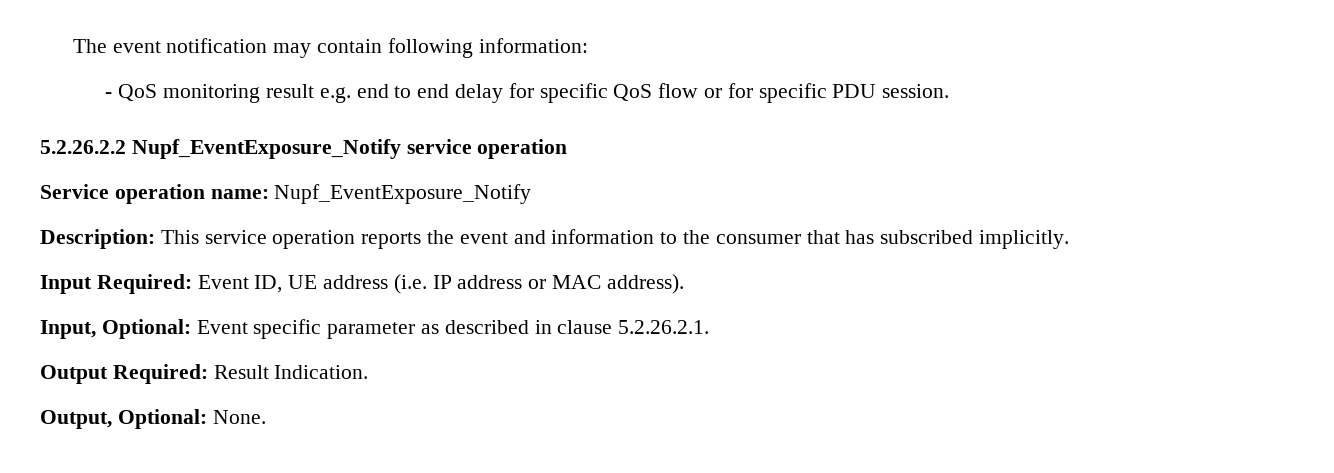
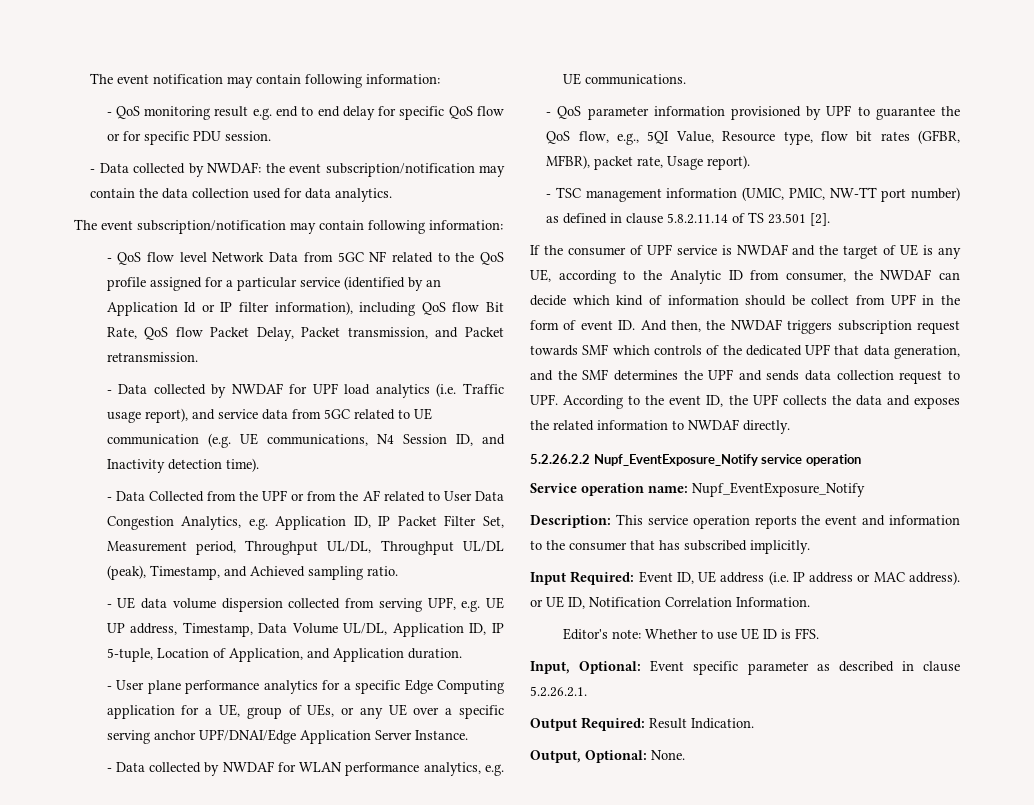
(950, 91) none -> [90,162,506,177] [90,188,393,202] [74,219,503,234] [106,251,504,265] [106,276,441,291] [106,301,504,316] [106,327,504,341] [106,352,198,362] [106,383,504,398] [106,408,432,423] [106,433,505,448] [106,458,259,473] [106,490,504,502] [106,515,505,530] [106,540,504,555] [106,565,398,580] [106,597,505,612] [106,622,505,637] [106,648,462,662] [106,679,504,694] [106,704,505,719] [106,729,468,744] [106,761,504,776] [562,73,686,85] [546,105,960,120] [546,130,960,145] [546,155,751,170] [546,187,960,202] [546,212,831,226] [530,244,962,259] [530,269,960,284] [530,294,960,306] [530,319,960,334] [530,344,960,359] [530,369,960,384] [530,394,960,409] [530,419,790,434] // - Data collected by NWDAF: the event subscription/notification may contain the data collection used for data analytics. // The event subscription/notification may contain following information: // - QoS flow level Network Data from 5GC NF related to the QoS profile assigned for a particular service (identified by an Application Id or IP filter information), including QoS flow Bit Rate, QoS flow Packet Delay, Packet transmission, and Packet retransmission. // - Data collected by NWDAF for UPF load analytics (i.e. Traffic usage report), and service data from 5GC related to UE communication (e.g. UE communications, N4 Session ID, and Inactivity detection time). // - Data Collected from the UPF or from the AF related to User Data Congestion Analytics, e.g. Application ID, IP Packet Filter Set, Measurement period, Throughput UL/DL, Throughput UL/DL (peak), Timestamp, and Achieved sampling ratio. // - UE data volume dispersion collected from serving UPF, e.g. UE UP address, Timestamp, Data Volume UL/DL, Application ID, IP 5-tuple, Location of Application, and Application duration. // - User plane performance analytics for a specific Edge Computing application for a UE, group of UEs, or any UE over a specific serving anchor UPF/DNAI/Edge Application Server Instance. // - Data collected by NWDAF for WLAN performance analytics, e.g. UE communications. // - QoS parameter information provisioned by UPF to guarantee the QoS flow, e.g., 5QI Value, Resource type, flow bit rates (GFBR, MFBR), packet rate, Usage report). // - TSC management information (UMIC, PMIC, NW-TT port number) as defined in clause 5.8.2.11.14 of TS 23.501 [2]. // If the consumer of UPF service is NWDAF and the target of UE is any UE, according to the Analytic ID from consumer, the NWDAF can decide which kind of information should be collect from UPF in the form of event ID. And then, the NWDAF triggers subscription request towards SMF which controls of the dedicated UPF that data generation, and the SMF determines the UPF and sends data collection request to UPF. According to the event ID, the UPF collects the data and exposes the related information to NWDAF directly.
(684, 284) none -> [530,596,810,609] [562,628,819,640] or UE ID, Notification Correlation Information. // Editor's note: Whether to use UE ID is FFS.

